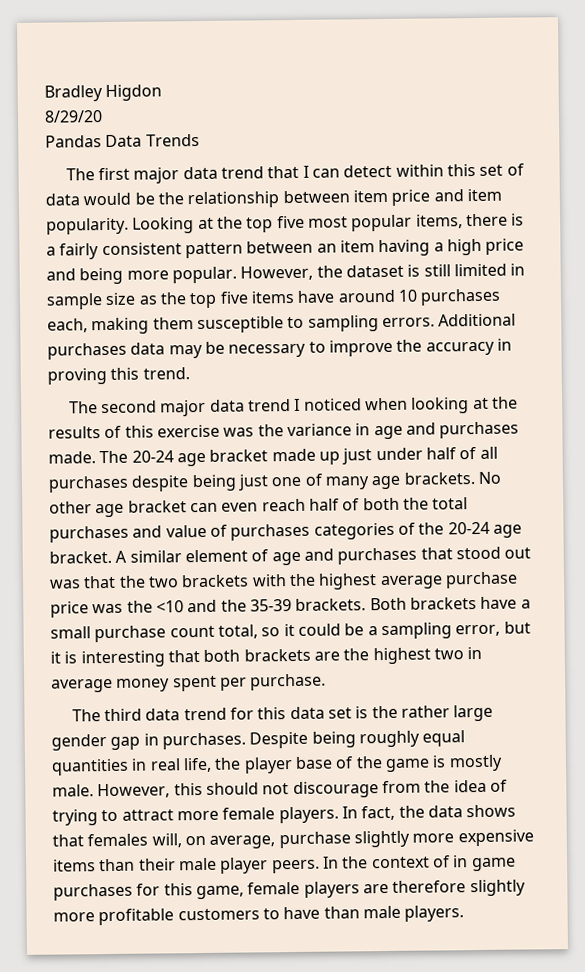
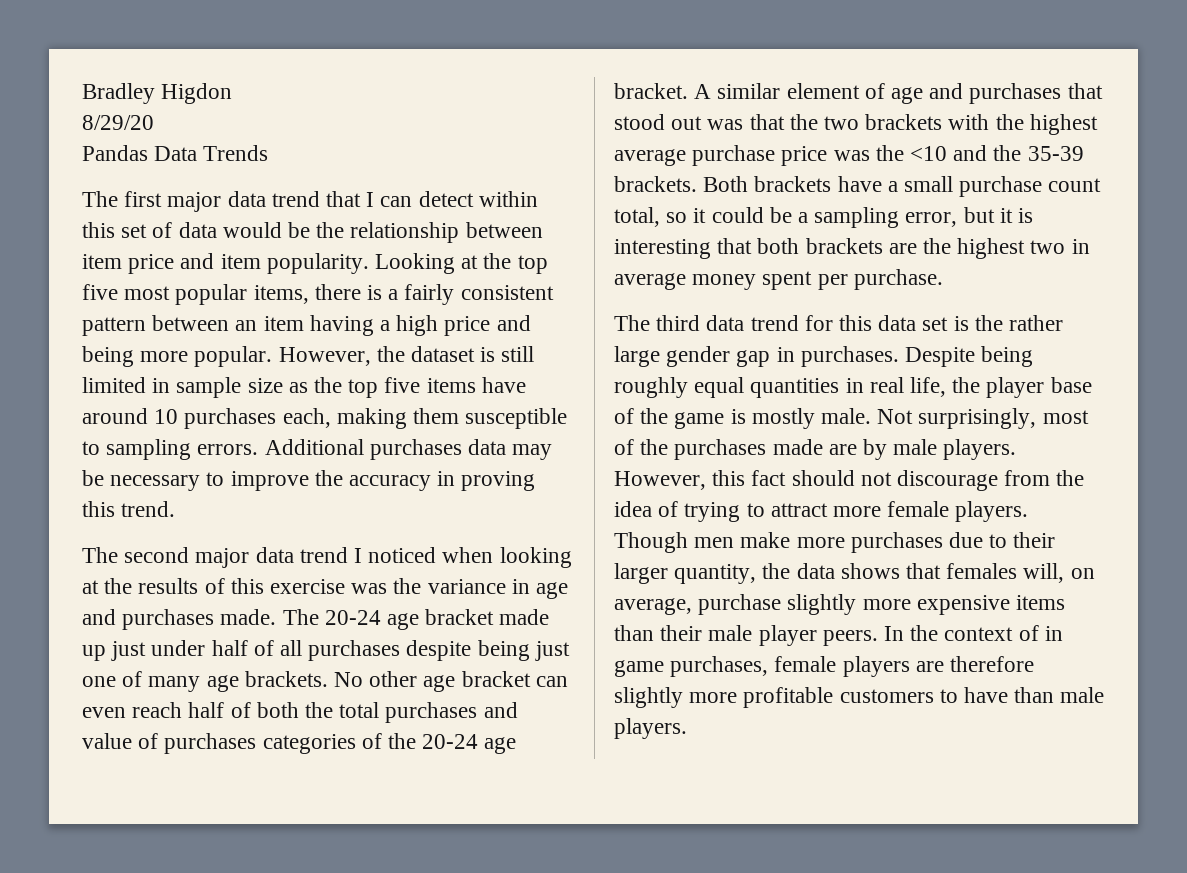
(94, 790) none -> [877,408,1089,429] [614,439,1017,460] Not surprisingly, most of the purchases made are by male players.
(203, 789) none -> [751,470,787,486] fact
[341,805,396,821] In fact, -> [614,532,1056,553] [614,563,757,584] Though men make more purchases due to their larger quantity,
[53,883,244,901] purchases for this game, -> [670,656,769,677] purchases,

